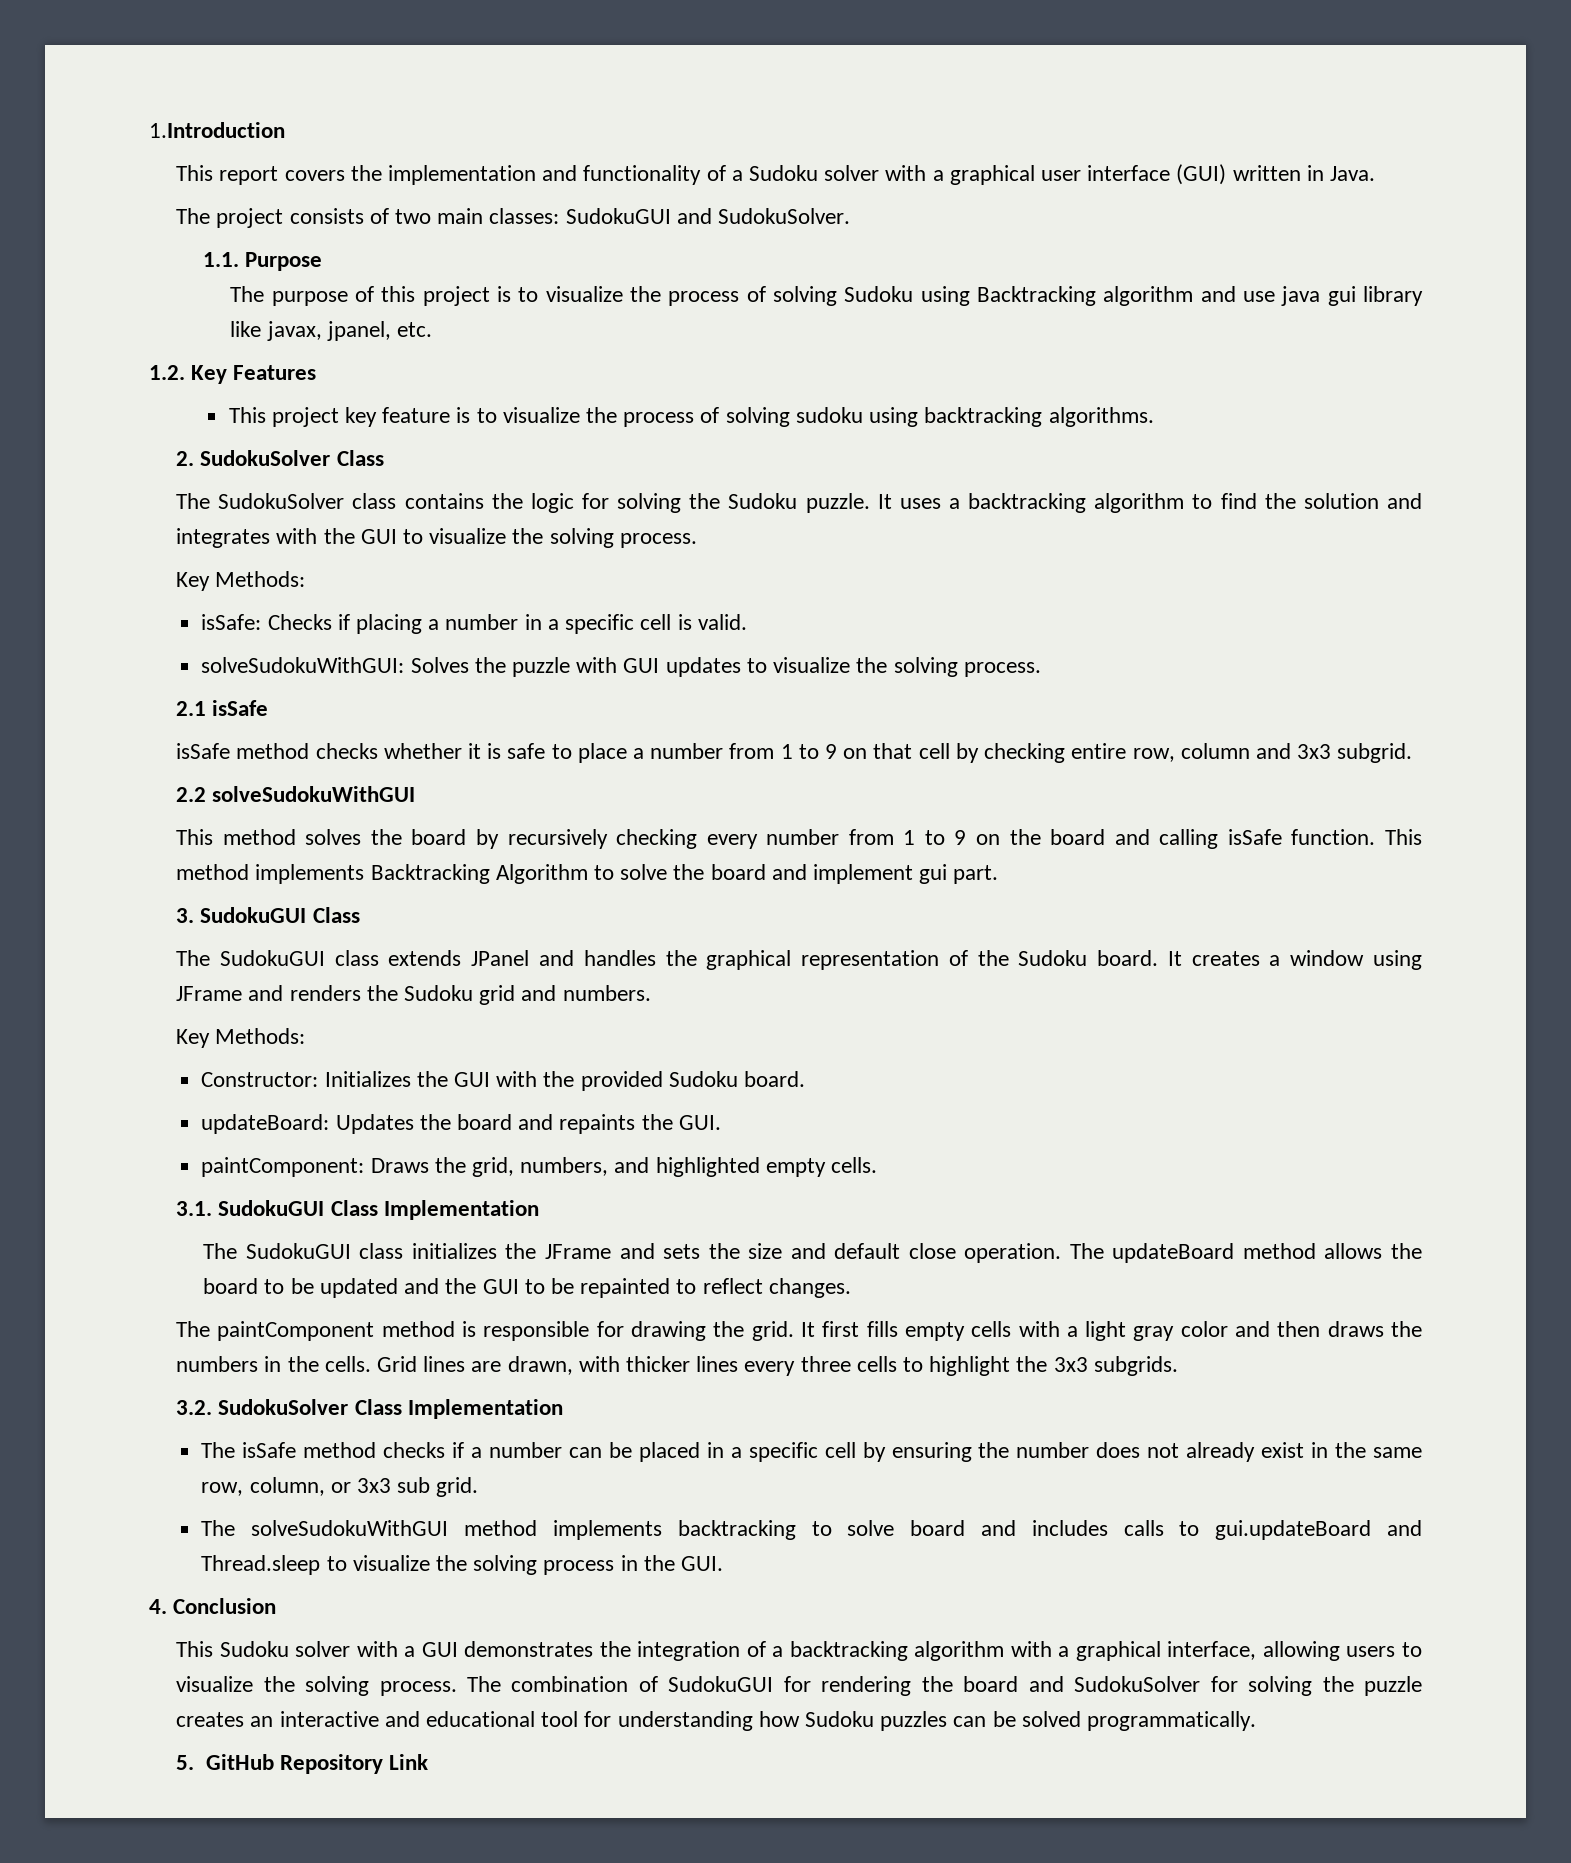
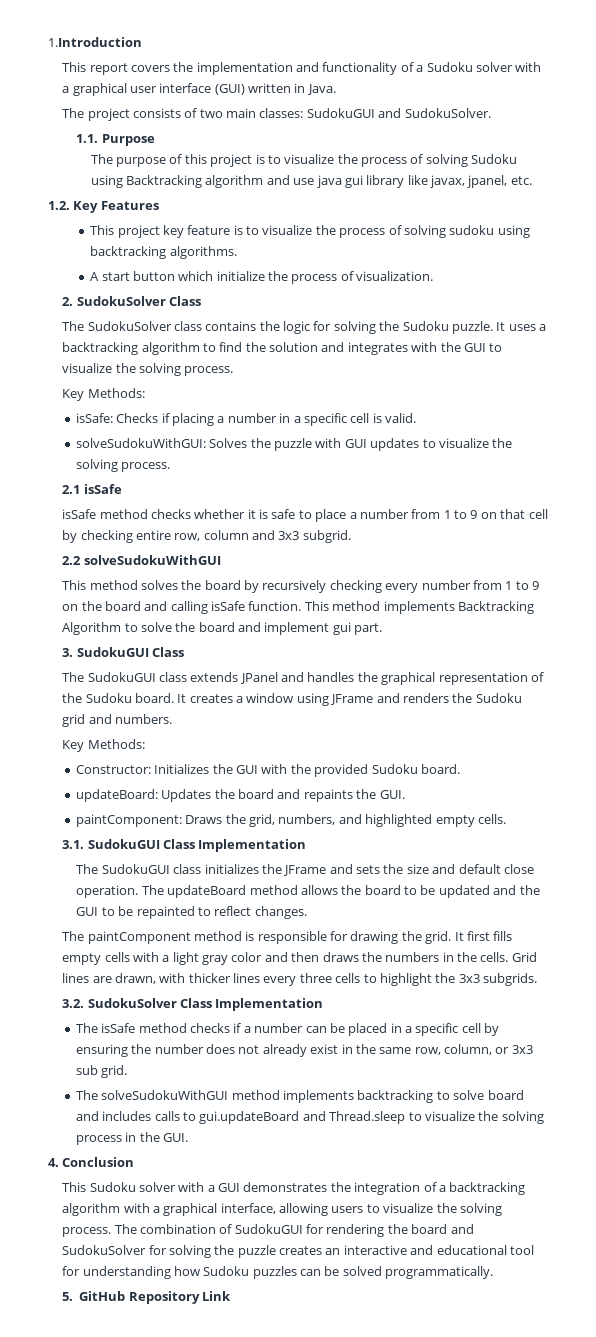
(1154, 417) none -> [90,271,434,284] // A start button which initialize the process of visualization.

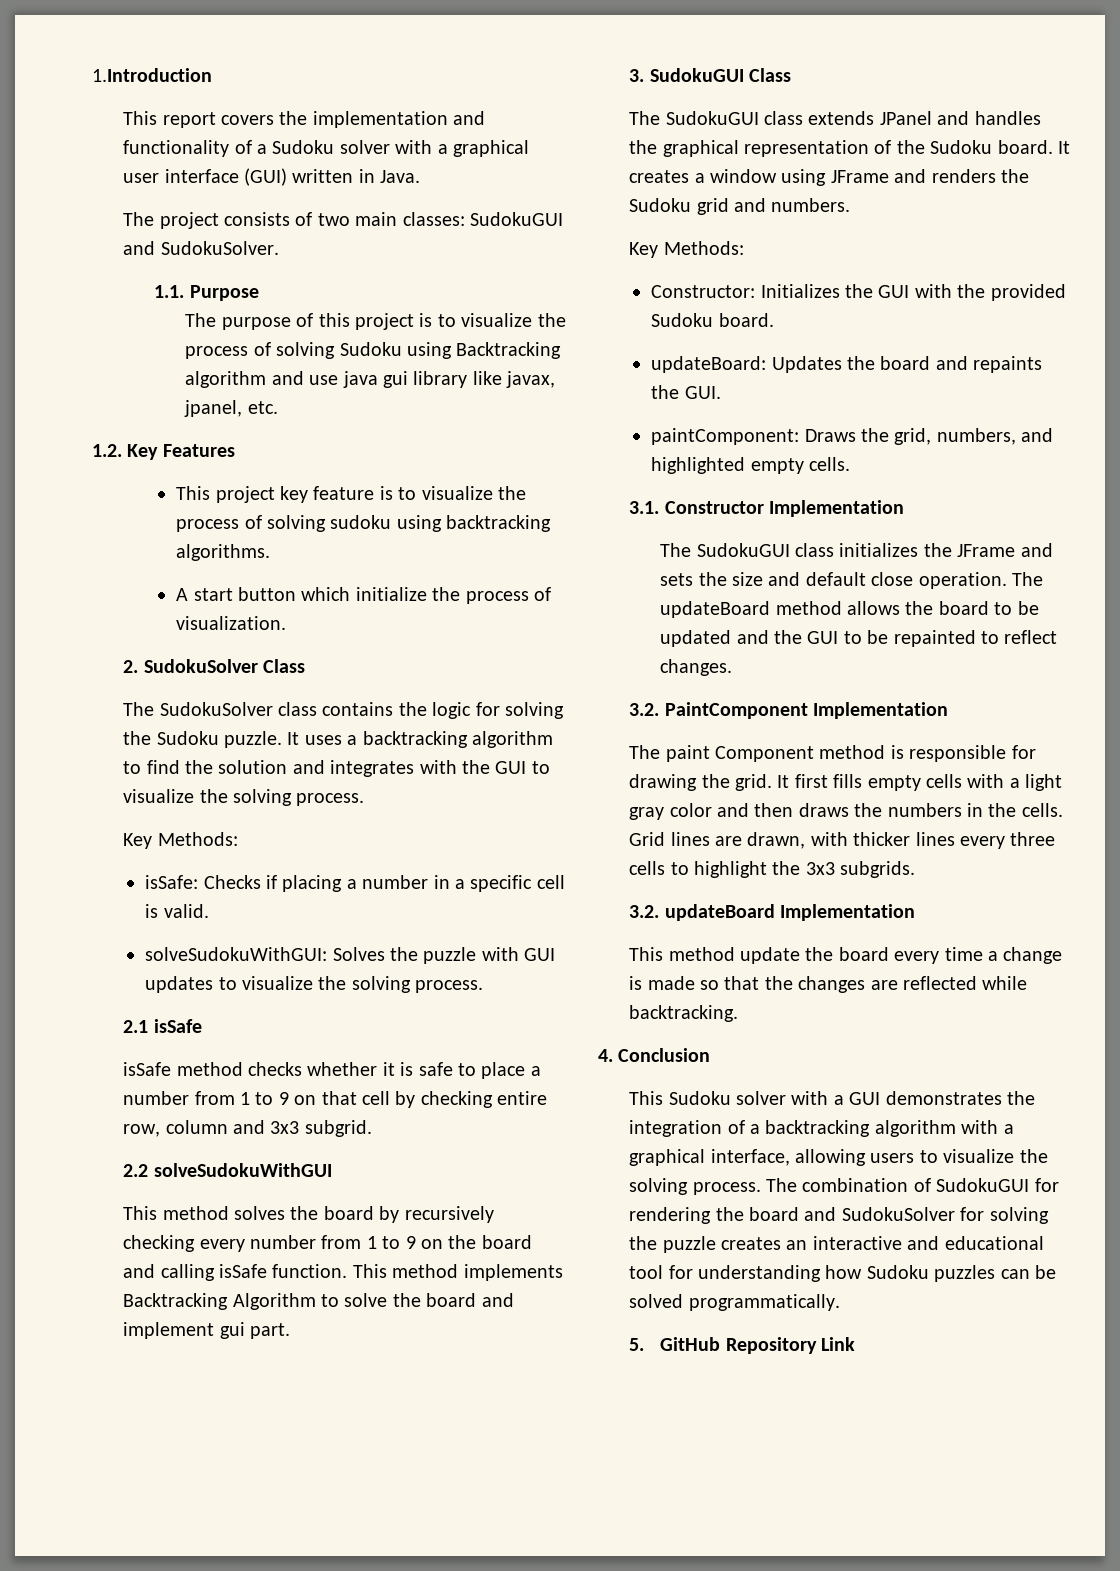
[87,839,195,849] SudokuGUI Class -> [664,501,764,514] Constructor
[62,931,191,944] // The paintComponent -> [629,702,948,719] [629,745,814,762] // 3.2. PaintComponent Implementation // The paint Component
[87,998,324,1011] [75,1023,500,1036] [75,1044,533,1057] [75,1065,128,1078] [75,1090,524,1103] [75,1111,544,1124] [75,1132,189,1145] SudokuSolver Class Implementation // The isSafe method checks if a number can be placed in a specific cell by ensuring the number does not already exist in the same row, column, or 3x3 sub grid. // The solveSudokuWithGUI method implements backtracking to solve board and includes calls to gui.updateBoard and Thread.sleep to visualize the solving process in the GUI. -> [664,904,915,921] [629,947,1063,964] [629,976,1028,993] [629,1005,739,1022] updateBoard Implementation // This method update the board every time a change is made so that the changes are reflected while backtracking.

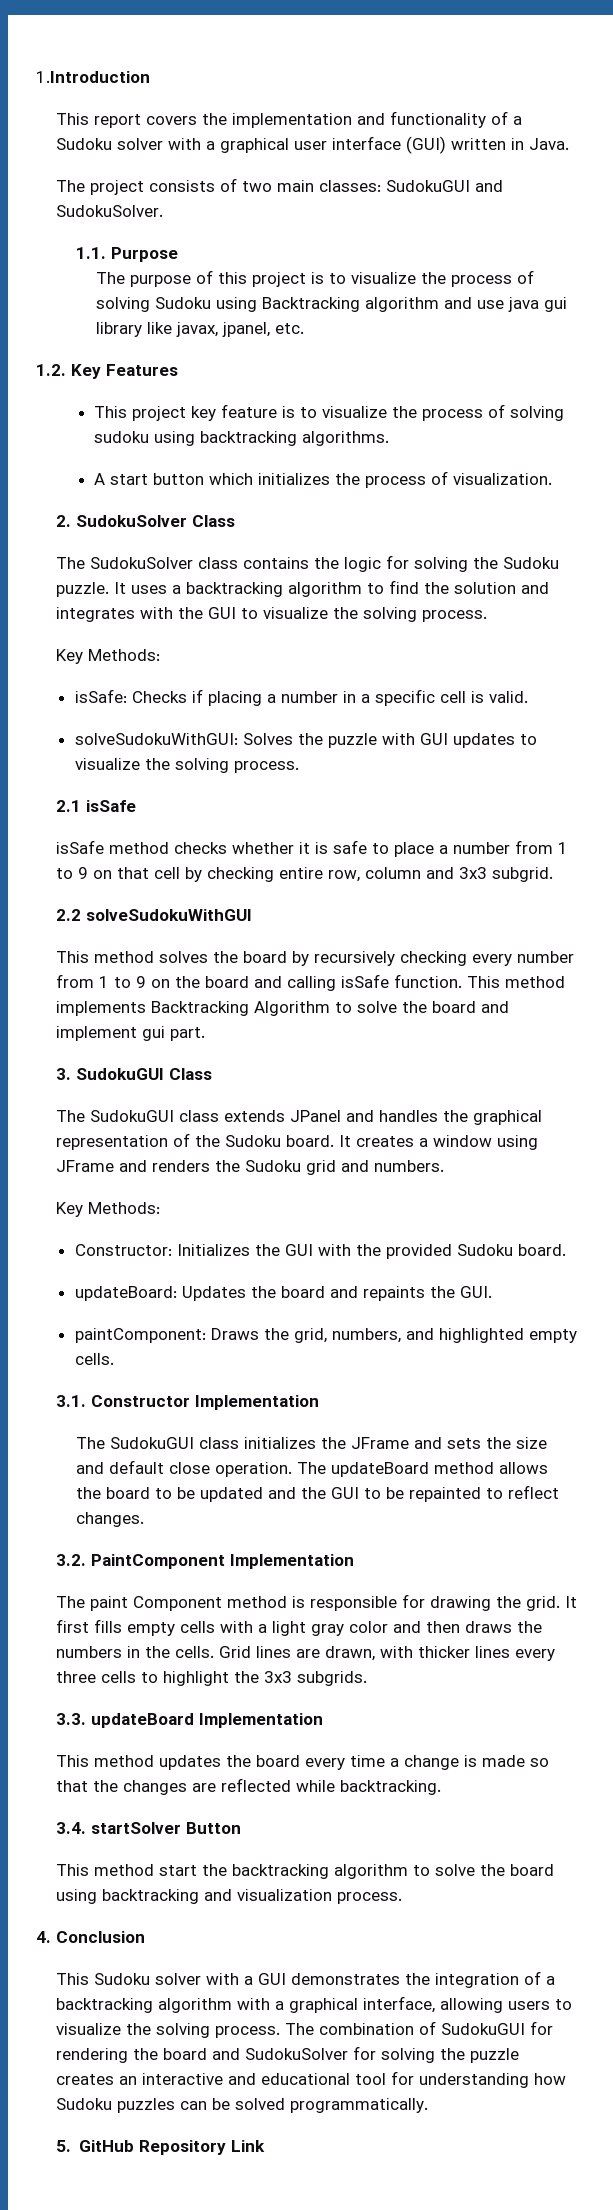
[355,587,427,601] initialize -> [258,473,331,485] initializes
[629,905,660,918] 3.2. -> [55,1713,86,1725] 3.3.
[739,947,800,964] update -> [158,1755,221,1770] updates
(739, 1013) none -> [55,1822,241,1834] [55,1864,554,1879] [55,1889,402,1904] // 3.4. startSolver Button // This method start the backtracking algorithm to solve the board using backtracking and visualization process.

